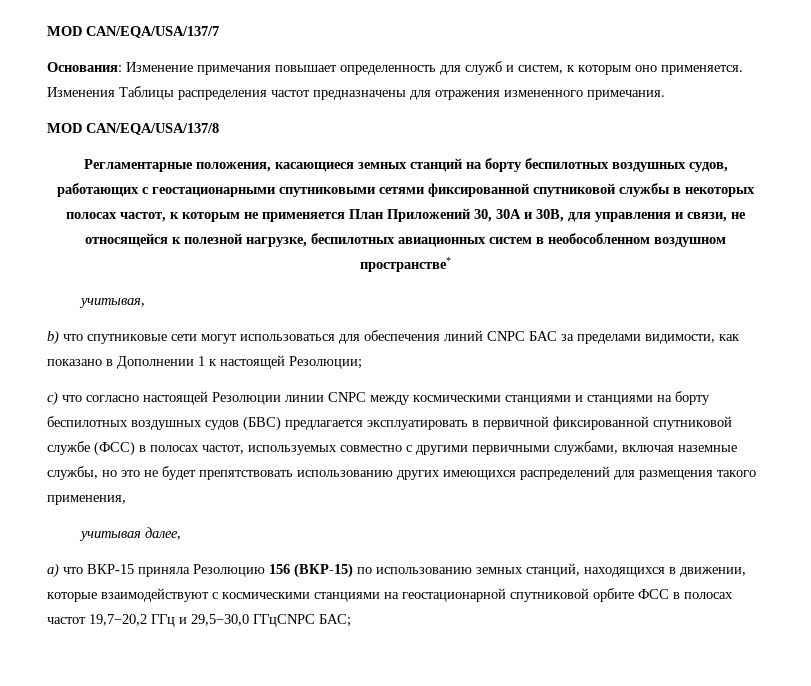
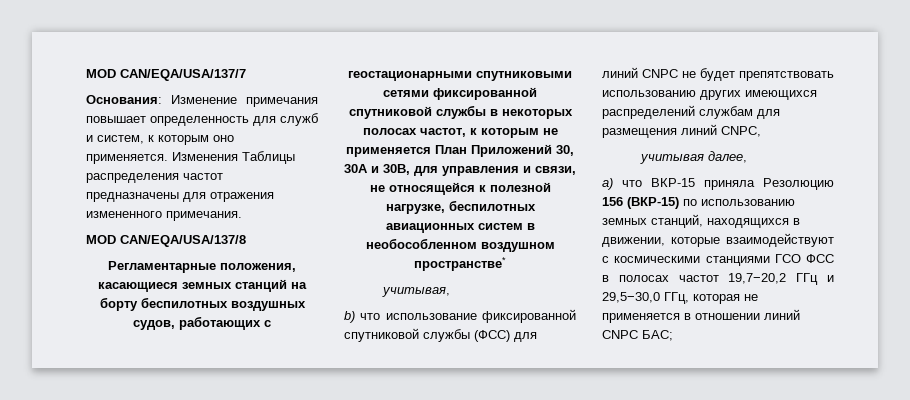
[87,330,740,344] [47,355,362,369] [47,391,710,406] [47,416,732,431] [47,441,737,456] [47,466,140,480] спутниковые сети могут использоваться для обеспечения линий CNPC БАС за пределами видимости, как показано в Дополнении 1 к настоящей Резолюции; // c) что согласно настоящей Резолюции линии CNPC между космическими станциями и станциями на борту беспилотных воздушных судов (БВС) предлагается эксплуатировать в первичной фиксированной спутниковой службе (ФСС) в полосах частот, используемых совместно с другими первичными службами, включая наземные службы, но это -> [385,309,576,323] [344,328,537,342] [602,67,678,78] использование фиксированной спутниковой службы (ФСС) для линий CNPC
(610, 473) none -> [699,106,753,119] службам
[717,470,756,477] [47,495,126,505] такого применения, -> [681,124,761,137] линий CNPC,
[384,588,634,602] на геостационарной спутниковой орбите -> [774,254,801,263] ГСО
[253,614,315,627] ГГцCNPC -> [664,292,758,304] [602,309,800,323] [602,330,638,339] ГГц, которая не применяется в отношении линий CNPC

